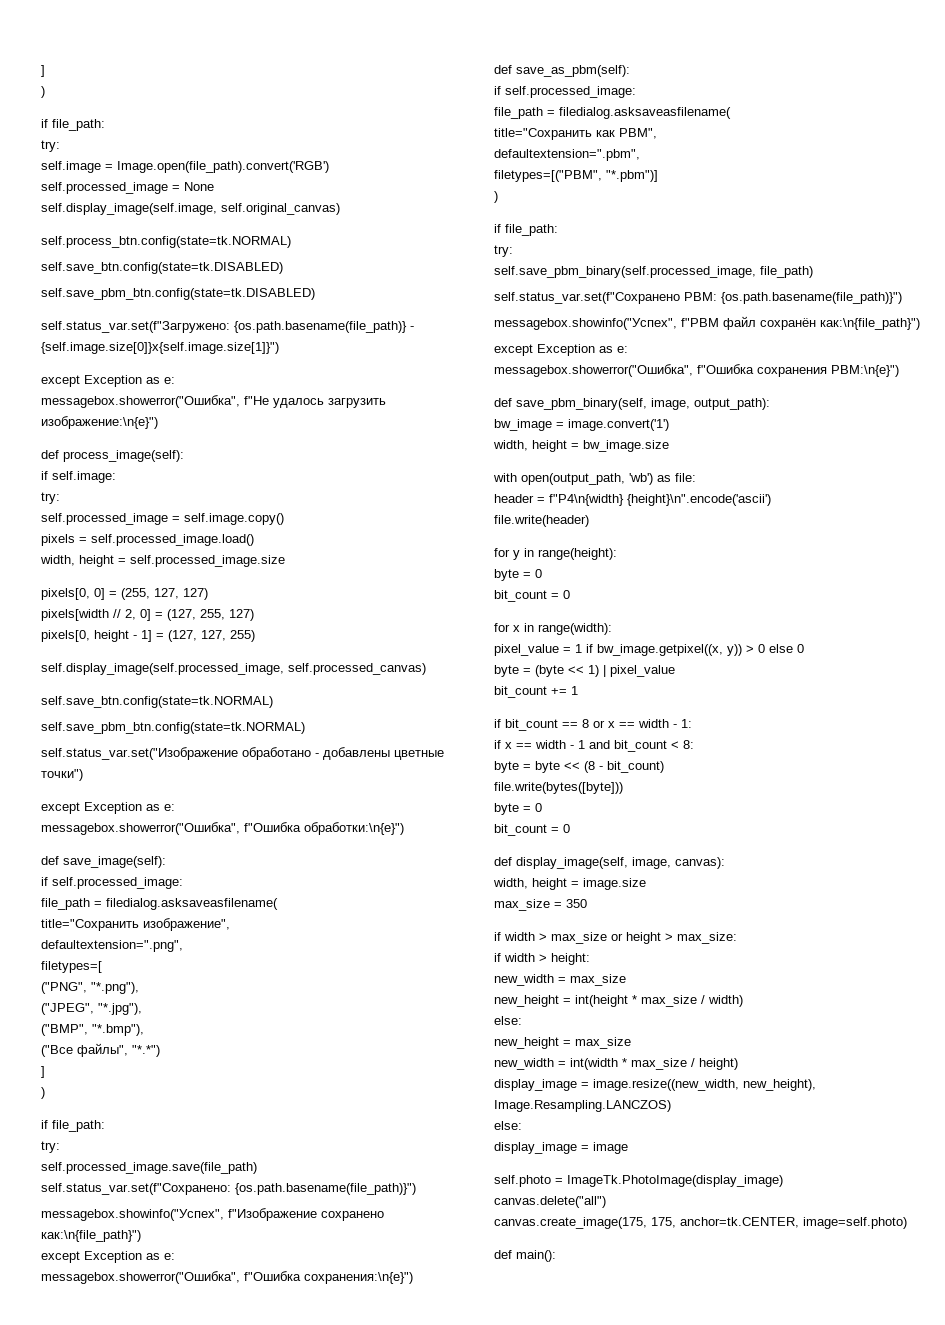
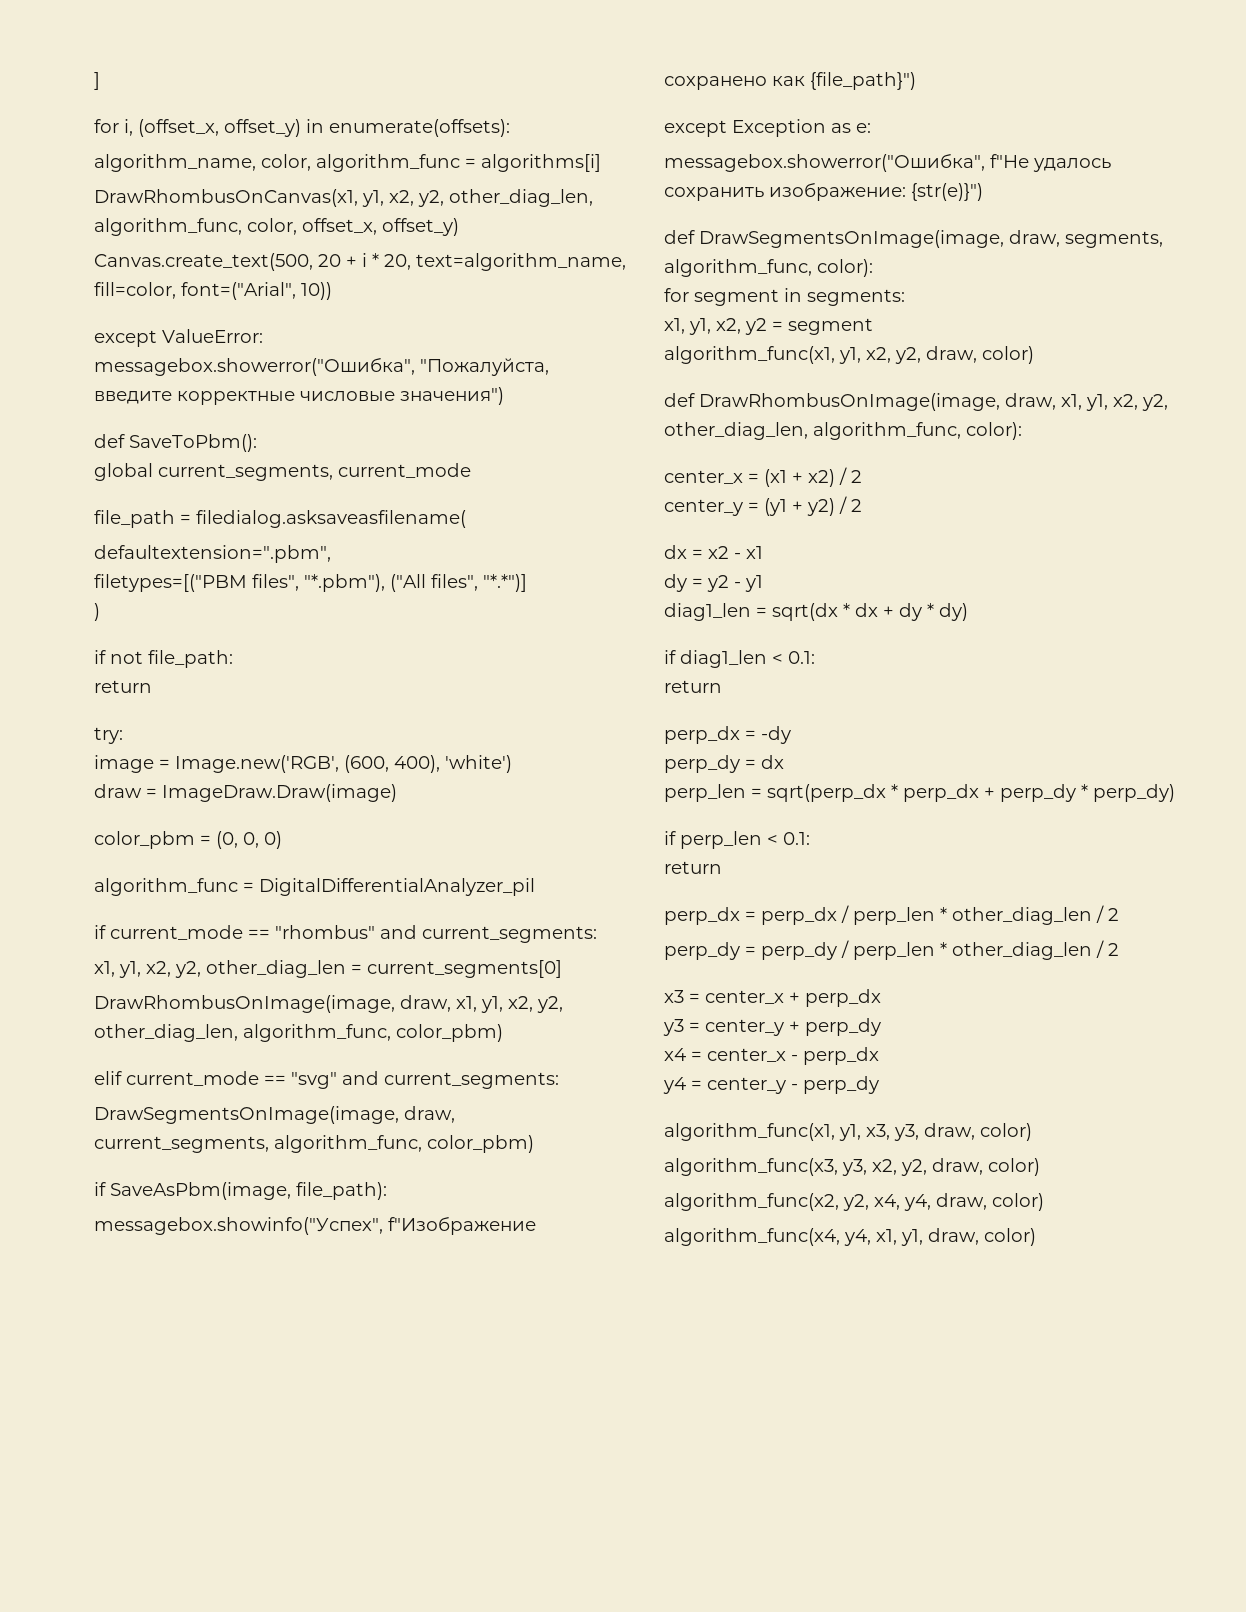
[41,65,45,77] [41,86,45,98] [41,119,105,131] [41,140,60,152] [41,161,329,173] [41,182,214,194] [41,203,340,215] [41,236,291,248] [41,262,283,274] [41,288,315,300] [41,321,414,333] [41,342,279,354] ] // ) // if file_path: // try: // self.image = Image.open(file_path).convert('RGB') // self.processed_image = None // self.display_image(self.image, self.original_canvas) // self.process_btn.config(state=tk.NORMAL) // self.save_btn.config(state=tk.DISABLED) // self.save_pbm_btn.config(state=tk.DISABLED) // self.status_var.set(f"Загружено: {os.path.basename(file_path)} - {self.image.size[0]}x{self.image.size[1]}") -> [94,72,100,90] [94,119,510,137] [94,154,601,172] [94,189,593,207] [94,218,459,236] [94,253,626,271] [94,282,332,300] [94,329,263,347] [94,358,549,376] [94,387,504,405] [94,434,257,452] [94,463,471,481] [94,510,466,528] [94,545,331,563] [94,574,527,592] [94,603,100,621] [94,650,233,668] [94,680,152,693] [94,727,123,744] [94,755,512,773] [94,784,397,802] [94,831,282,849] [94,878,535,896] [94,925,597,943] [94,960,562,978] [94,995,563,1013] [94,1024,503,1042] [94,1071,559,1089] [94,1106,455,1124] [94,1135,534,1153] [94,1182,387,1200] [94,1217,536,1235] [664,72,916,90] ] // for i, (offset_x, offset_y) in enumerate(offsets): // algorithm_name, color, algorithm_func = algorithms[i] // DrawRhombusOnCanvas(x1, y1, x2, y2, other_diag_len, algorithm_func, color, offset_x, offset_y) // Canvas.create_text(500, 20 + i * 20, text=algorithm_name, fill=color, font=("Arial", 10)) // except ValueError: // messagebox.showerror("Ошибка", "Пожалуйста, введите корректные числовые значения") // def SaveToPbm(): // global current_segments, current_mode // file_path = filedialog.asksaveasfilename( // defaultextension=".pbm", // filetypes=[("PBM files", "*.pbm"), ("All files", "*.*")] // ) // if not file_path: // return // try: // image = Image.new('RGB', (600, 400), 'white') // draw = ImageDraw.Draw(image) // color_pbm = (0, 0, 0) // algorithm_func = DigitalDifferentialAnalyzer_pil // if current_mode == "rhombus" and current_segments: // x1, y1, x2, y2, other_diag_len = current_segments[0] // DrawRhombusOnImage(image, draw, x1, y1, x2, y2, other_diag_len, algorithm_func, color_pbm) // elif current_mode == "svg" and current_segments: // DrawSegmentsOnImage(image, draw, current_segments, algorithm_func, color_pbm) // if SaveAsPbm(image, file_path): // messagebox.showinfo("Успех", f"Изображение сохранено как {file_path}")
[328,398,386,408] [41,416,158,429] [41,450,184,462] [41,471,116,483] [41,492,60,504] [41,513,284,525] [41,534,254,546] [40,555,285,567] [41,588,208,600] [41,609,254,621] [41,630,255,642] [41,663,426,675] [41,696,273,708] [41,722,305,734] [41,747,444,760] [41,769,83,781] [41,802,175,814] [41,822,404,835] [41,856,166,868] [41,877,183,889] [41,898,278,910] [41,918,230,931] [41,940,183,952] [41,961,102,973] [41,982,139,994] [41,1003,142,1015] [41,1024,144,1036] [41,1043,160,1057] [41,1066,45,1078] [41,1087,45,1099] [41,1120,105,1132] [41,1141,60,1153] [41,1162,257,1174] [41,1183,416,1195] [41,1208,384,1221] [41,1230,141,1242] [41,1251,175,1263] [41,1271,413,1284] [494,65,630,77] [494,86,636,98] [494,107,731,119] [494,128,657,140] [494,149,640,161] [494,170,658,182] [494,191,498,203] [494,224,558,236] [494,245,513,257] [494,266,813,278] [494,292,902,304] [494,316,920,330] [494,344,628,356] [494,364,899,377] [494,398,770,410] [494,419,669,431] [493,440,669,452] [493,473,696,485] [494,494,771,506] [494,515,589,527] [494,548,617,560] [494,569,542,581] [494,590,570,602] [494,623,612,635] [494,644,804,656] [494,665,675,677] [494,686,578,698] [494,719,692,731] [494,740,694,752] [494,761,664,773] [494,782,623,794] [494,803,542,815] [494,824,570,836] [494,857,725,869] [493,878,646,890] [494,899,587,911] [494,932,737,944] [494,953,590,965] [494,974,626,986] [494,995,743,1007] [494,1016,522,1025] [494,1037,631,1049] [494,1058,738,1070] [494,1079,816,1091] [494,1100,671,1112] [494,1121,522,1130] [494,1142,628,1154] [494,1175,783,1187] [494,1196,606,1208] [494,1217,907,1229] [494,1250,556,1262] загрузить изображение:\n{e}") // def process_image(self): // if self.image: // try: // self.processed_image = self.image.copy() // pixels = self.processed_image.load() // width, height = self.processed_image.size // pixels[0, 0] = (255, 127, 127) // pixels[width // 2, 0] = (127, 255, 127) // pixels[0, height - 1] = (127, 127, 255) // self.display_image(self.processed_image, self.processed_canvas) // self.save_btn.config(state=tk.NORMAL) // self.save_pbm_btn.config(state=tk.NORMAL) // self.status_var.set("Изображение обработано - добавлены цветные точки") // except Exception as e: // messagebox.showerror("Ошибка", f"Ошибка обработки:\n{e}") // def save_image(self): // if self.processed_image: // file_path = filedialog.asksaveasfilename( // title="Сохранить изображение", // defaultextension=".png", // filetypes=[ // ("PNG", "*.png"), // ("JPEG", "*.jpg"), // ("BMP", "*.bmp"), // ("Все файлы", "*.*") // ] // ) // if file_path: // try: // self.processed_image.save(file_path) // self.status_var.set(f"Сохранено: {os.path.basename(file_path)}") // messagebox.showinfo("Успех", f"Изображение сохранено как:\n{file_path}") // except Exception as e: // messagebox.showerror("Ошибка", f"Ошибка сохранения:\n{e}") // def save_as_pbm(self): // if self.processed_image: // file_path = filedialog.asksaveasfilename( // title="Сохранить как PBM", // defaultextension=".pbm", // filetypes=[("PBM", "*.pbm")] // ) // if file_path: // try: // self.save_pbm_binary(self.processed_image, file_path) // self.status_var.set(f"Сохранено PBM: {os.path.basename(file_path)}") // messagebox.showinfo("Успех", f"PBM файл сохранён как:\n{file_path}") // except Exception as e: // messagebox.showerror("Ошибка", f"Ошибка сохранения PBM:\n{e}") // def save_pbm_binary(self, image, output_path): // bw_image = image.convert('1') // width, height = bw_image.size // with open(output_path, 'wb') as file: // header = f"P4\n{width} {height}\n".encode('ascii') // file.write(header) // for y in range(height): // byte = 0 // bit_count = 0 // for x in range(width): // pixel_value = 1 if bw_image.getpixel((x, y)) > 0 else 0 // byte = (byte << 1) | pixel_value // bit_count += 1 // if bit_count == 8 or x == width - 1: // if x == width - 1 and bit_count < 8: // byte = byte << (8 - bit_count) // file.write(bytes([byte])) // byte = 0 // bit_count = 0 // def display_image(self, image, canvas): // width, height = image.size // max_size = 350 // if width > max_size or height > max_size: // if width > height: // new_width = max_size // new_height = int(height * max_size / width) // else: // new_height = max_size // new_width = int(width * max_size / height) // display_image = image.resize((new_width, new_height), Image.Resampling.LANCZOS) // else: // display_image = image // self.photo = ImageTk.PhotoImage(display_image) // canvas.delete("all") // canvas.create_image(175, 175, anchor=tk.CENTER, image=self.photo) // def main(): -> [664,183,983,201] [664,230,1163,248] [664,259,873,277] [664,288,905,306] [664,318,873,335] [664,346,1034,364] [664,393,1168,411] [664,422,1022,440] [664,467,862,487] [664,496,862,516] [664,545,763,559] [664,574,763,592] [664,603,968,621] [664,650,815,668] [664,680,722,693] [664,726,791,744] [664,755,784,773] [664,784,1175,802] [664,831,810,849] [664,861,722,874] [664,905,1119,925] [664,940,1119,960] [664,989,881,1007] [663,1018,881,1036] [664,1047,879,1065] [663,1076,879,1094] [664,1123,1032,1141] [664,1158,1040,1176] [664,1193,1044,1211] [664,1228,1036,1246] сохранить изображение: {str(e)}") // def DrawSegmentsOnImage(image, draw, segments, algorithm_func, color): // for segment in segments: // x1, y1, x2, y2 = segment // algorithm_func(x1, y1, x2, y2, draw, color) // def DrawRhombusOnImage(image, draw, x1, y1, x2, y2, other_diag_len, algorithm_func, color): // center_x = (x1 + x2) / 2 // center_y = (y1 + y2) / 2 // dx = x2 - x1 // dy = y2 - y1 // diag1_len = sqrt(dx * dx + dy * dy) // if diag1_len < 0.1: // return // perp_dx = -dy // perp_dy = dx // perp_len = sqrt(perp_dx * perp_dx + perp_dy * perp_dy) // if perp_len < 0.1: // return // perp_dx = perp_dx / perp_len * other_diag_len / 2 // perp_dy = perp_dy / perp_len * other_diag_len / 2 // x3 = center_x + perp_dx // y3 = center_y + perp_dy // x4 = center_x - perp_dx // y4 = center_y - perp_dy // algorithm_func(x1, y1, x3, y3, draw, color) // algorithm_func(x3, y3, x2, y2, draw, color) // algorithm_func(x2, y2, x4, y4, draw, color) // algorithm_func(x4, y4, x1, y1, draw, color)

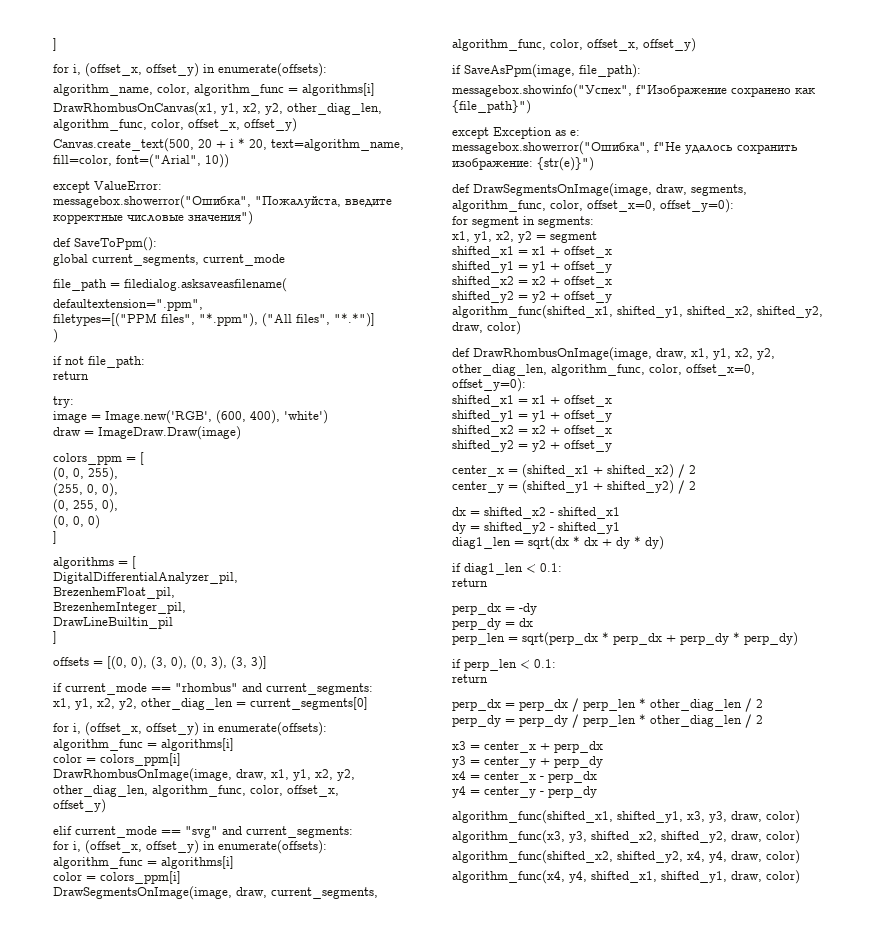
[129,434,257,452] SaveToPbm(): -> [74,237,157,251] SaveToPpm():
[94,545,331,563] [94,574,385,592] defaultextension=".pbm", // filetypes=[("PBM files", "*.pbm"), -> [53,299,203,311] [53,313,258,327] defaultextension=".ppm", // filetypes=[("PPM files", "*.ppm"),
[94,831,282,849] [94,878,535,896] color_pbm = (0, 0, 0) // algorithm_func = DigitalDifferentialAnalyzer_pil -> [53,452,144,465] [53,467,118,481] [53,483,118,497] [53,499,118,513] [53,515,100,529] [53,531,57,544] [53,556,136,569] [53,572,238,584] [53,587,175,599] [53,602,186,614] [53,617,173,629] [53,631,57,644] [53,656,267,670] colors_ppm = [ // (0, 0, 255), // (255, 0, 0), // (0, 255, 0), // (0, 0, 0) // ] // algorithms = [ // DigitalDifferentialAnalyzer_pil, // BrezenhemFloat_pil, // BrezenhemInteger_pil, // DrawLineBuiltin_pil // ] // offsets = [(0, 0), (3, 0), (0, 3), (3, 3)]
[94,995,563,1013] [94,1024,503,1042] // DrawRhombusOnImage(image, draw, x1, y1, x2, y2, other_diag_len, algorithm_func, color_pbm) -> [53,722,327,736] [53,738,234,751] [53,753,181,766] [53,768,355,782] [53,785,339,797] [53,799,106,813] // for i, (offset_x, offset_y) in enumerate(offsets): // algorithm_func = algorithms[i] // color = colors_ppm[i] // DrawRhombusOnImage(image, draw, x1, y1, x2, y2, other_diag_len, algorithm_func, color, offset_x, // offset_y)
(559, 1080) none -> [53,840,327,854] [53,856,234,869] [53,871,181,884] // for i, (offset_x, offset_y) in enumerate(offsets): // algorithm_func = algorithms[i] // color = colors_ppm[i]
[427,1135,534,1153] [94,1182,291,1200] color_pbm) // if SaveAsPbm(image, -> [550,38,696,52] [452,64,575,78] color, offset_x, offset_y) // if SaveAsPpm(image,
[817,259,873,277] color): -> [550,199,734,213] color, offset_x=0, offset_y=0):
[664,346,921,364] algorithm_func(x1, y1, x2, y2, -> [452,246,612,258] [452,261,612,273] [452,276,612,288] [452,291,612,303] [452,305,823,319] shifted_x1 = x1 + offset_x // shifted_y1 = y1 + offset_y // shifted_x2 = x2 + offset_x // shifted_y2 = y2 + offset_y // algorithm_func(shifted_x1, shifted_y1, shifted_x2, shifted_y2,
[966,422,1022,440] color): -> [649,364,755,376] [452,378,526,392] [452,395,612,407] [452,410,612,422] [452,425,612,437] [452,440,612,452] color, offset_x=0, offset_y=0): // shifted_x1 = x1 + offset_x // shifted_y1 = y1 + offset_y // shifted_x2 = x2 + offset_x // shifted_y2 = y2 + offset_y
[764,469,835,487] (x1 + x2) -> [522,464,674,478] (shifted_x1 + shifted_x2)
[764,498,835,516] (y1 + y2) -> [522,480,674,494] (shifted_y1 + shifted_y2)
[708,546,763,559] x2 - x1 -> [484,507,620,519] shifted_x2 - shifted_x1
[707,575,763,592] y2 - y1 -> [484,522,620,534] shifted_y2 - shifted_y1
[664,1123,861,1141] algorithm_func(x1, y1, -> [452,810,683,824] algorithm_func(shifted_x1, shifted_y1,
[872,1158,1040,1176] [664,1193,869,1211] x2, y2, draw, color) // algorithm_func(x2, y2, -> [591,830,800,844] [452,850,683,864] shifted_x2, shifted_y2, draw, color) // algorithm_func(shifted_x2, shifted_y2,
[876,1229,923,1246] x1, y1, -> [591,871,727,883] shifted_x1, shifted_y1,

